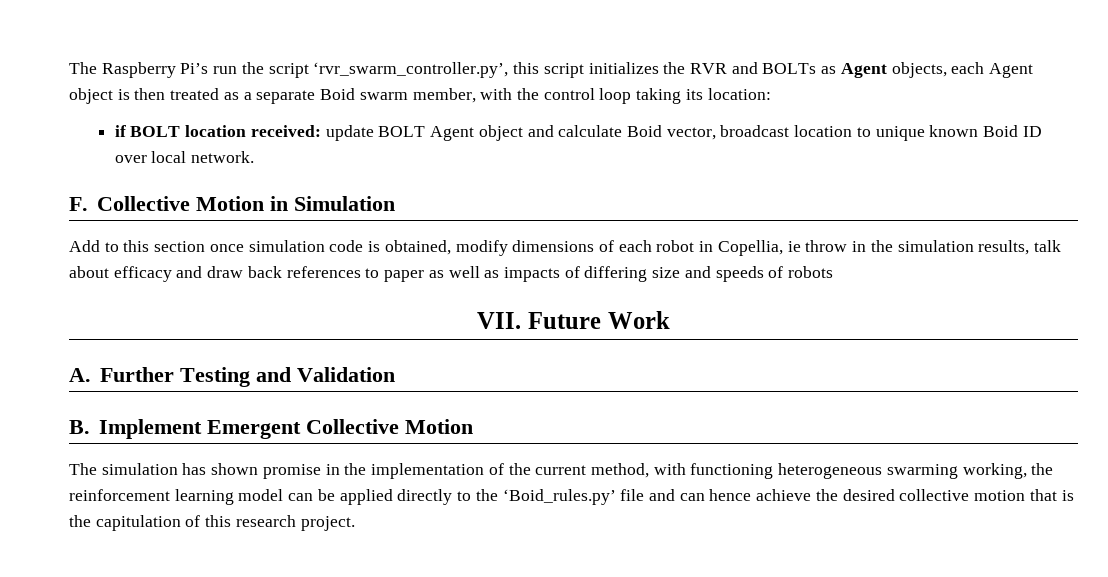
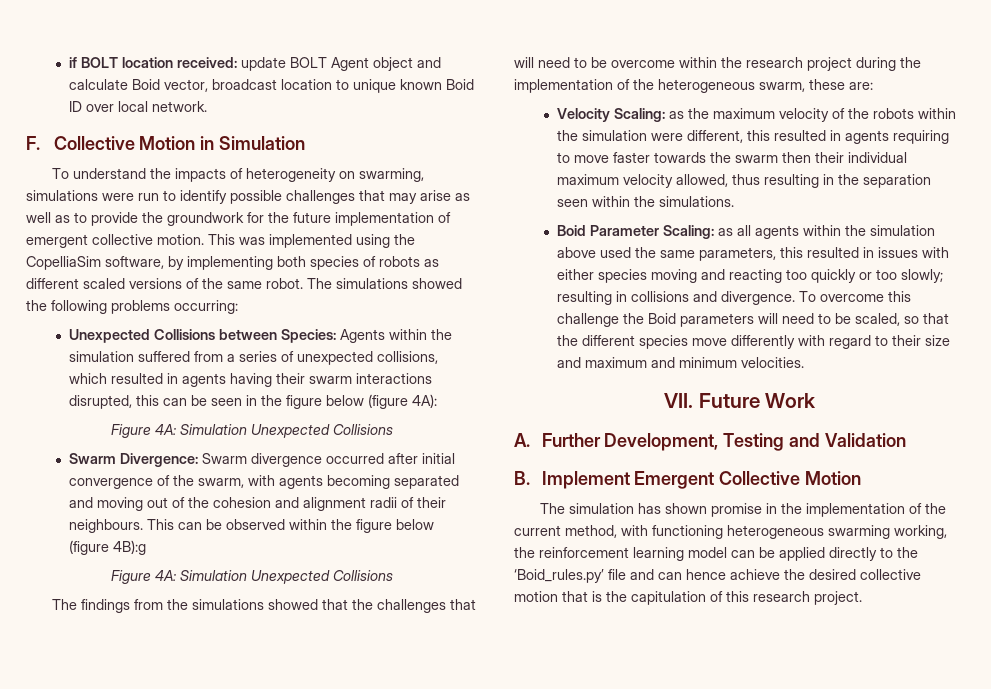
[69,62,1034,78] [69,88,771,104] The Raspberry Pi’s run the script ‘rvr_swarm_controller.py’, this script initializes the RVR and BOLTs as Agent objects, each Agent object is then treated as a separate Boid swarm member, with the control loop taking its location: // -> (69, 62) none
[69,240,1061,256] [69,266,834,282] Add to this section once simulation code is obtained, modify dimensions of each robot in Copellia, ie throw in the simulation results, talk about efficacy and draw back references to paper as well as impacts of differing size and speeds of robots -> [52,168,425,182] [26,190,470,204] [26,212,451,226] [26,234,415,248] [26,256,439,270] [26,278,462,289] [26,300,238,314] [69,329,453,343] [69,351,439,365] [69,373,433,387] [69,394,438,409] [110,424,393,438] [69,453,456,467] [69,475,460,489] [69,497,447,511] [69,519,435,533] [69,540,147,555] [110,570,393,584] [52,599,477,613] [514,57,921,71] [514,79,873,93] [557,108,957,122] [557,130,950,144] [557,152,908,163] [557,174,932,188] [557,196,735,207] [557,225,936,239] [557,247,950,261] [557,269,944,283] [557,291,912,305] [557,313,950,327] [557,335,951,349] [557,357,805,368] To understand the impacts of heterogeneity on swarming, simulations were run to identify possible challenges that may arise as well as to provide the groundwork for the future implementation of emergent collective motion. This was implemented using the CopelliaSim software, by implementing both species of robots as different scaled versions of the same robot. The simulations showed the following problems occurring: // Unexpected Collisions between Species: Agents within the simulation suffered from a series of unexpected collisions, which resulted in agents having their swarm interactions disrupted, this can be seen in the figure below (figure 4A): // Figure 4A: Simulation Unexpected Collisions // Swarm Divergence: Swarm divergence occurred after initial convergence of the swarm, with agents becoming separated and moving out of the cohesion and alignment radii of their neighbours. This can be observed within the figure below (figure 4B):g // Figure 4A: Simulation Unexpected Collisions // The findings from the simulations showed that the challenges that will need to be overcome within the research project during the implementation of the heterogeneous swarm, these are: // Velocity Scaling: as the maximum velocity of the robots within the simulation were different, this resulted in agents requiring to move faster towards the swarm then their individual maximum velocity allowed, thus resulting in the separation seen within the simulations. // Boid Parameter Scaling: as all agents within the simulation above used the same parameters, this resulted in issues with either species moving and reacting too quickly or too slowly; resulting in collisions and divergence. To overcome this challenge the Boid parameters will need to be scaled, so that the different species move differently with regard to their size and maximum and minimum velocities.
(174, 374) none -> [604,433,719,451] Development,

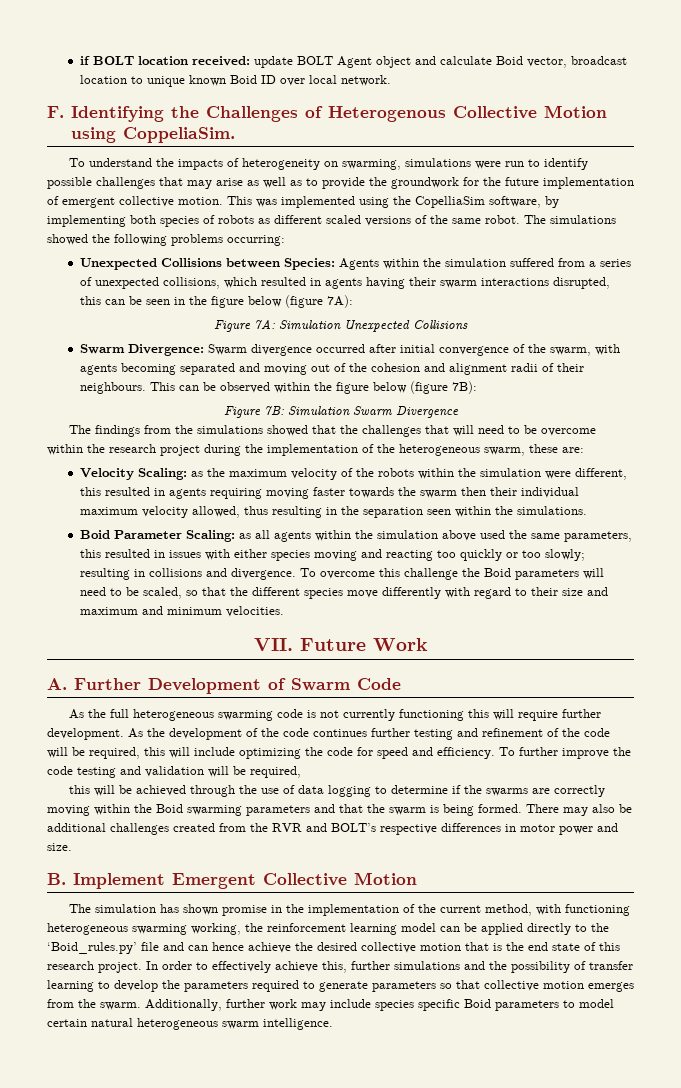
[53,136,306,150] Collective Motion in Simulation -> [70,105,607,122] [70,127,235,143] Identifying the Challenges of Heterogenous Collective Motion using CoppeliaSim.
[412,394,438,408] [110,424,176,438] 4A): // Figure 4A: -> [327,295,354,308] [214,319,275,332] 7A): // Figure 7A:
[113,540,147,555] [110,570,393,584] 4B):g // Figure 4A: Simulation Unexpected Collisions -> [452,381,478,394] [223,406,459,418] 7B): // Figure 7B: Simulation Swarm Divergence
[557,152,610,163] to move -> [266,488,310,499] moving
[604,433,906,451] Development, Testing and Validation -> [147,678,401,694] [68,709,601,721] [47,728,610,740] [47,747,631,759] [47,766,301,778] [68,785,605,797] [47,804,632,816] [47,823,618,835] [47,843,72,851] Development of Swarm Code // As the full heterogeneous swarming code is not currently functioning this will require further development. As the development of the code continues further testing and refinement of the code will be required, this will include optimizing the code for speed and efficiency. To further improve the code testing and validation will be required, // this will be achieved through the use of data logging to determine if the swarms are correctly moving within the Boid swarming parameters and that the swarm is being formed. There may also be additional challenges created from the RVR and BOLT’s respective differences in motor power and size.
[631,591,706,605] capitulation -> [528,942,580,951] end state
(862, 598) none -> [146,961,633,973] [47,980,634,992] [47,999,614,1011] [47,1018,333,1030] In order to effectively achieve this, further simulations and the possibility of transfer learning to develop the parameters required to generate parameters so that collective motion emerges from the swarm. Additionally, further work may include species specific Boid parameters to model certain natural heterogeneous swarm intelligence.

